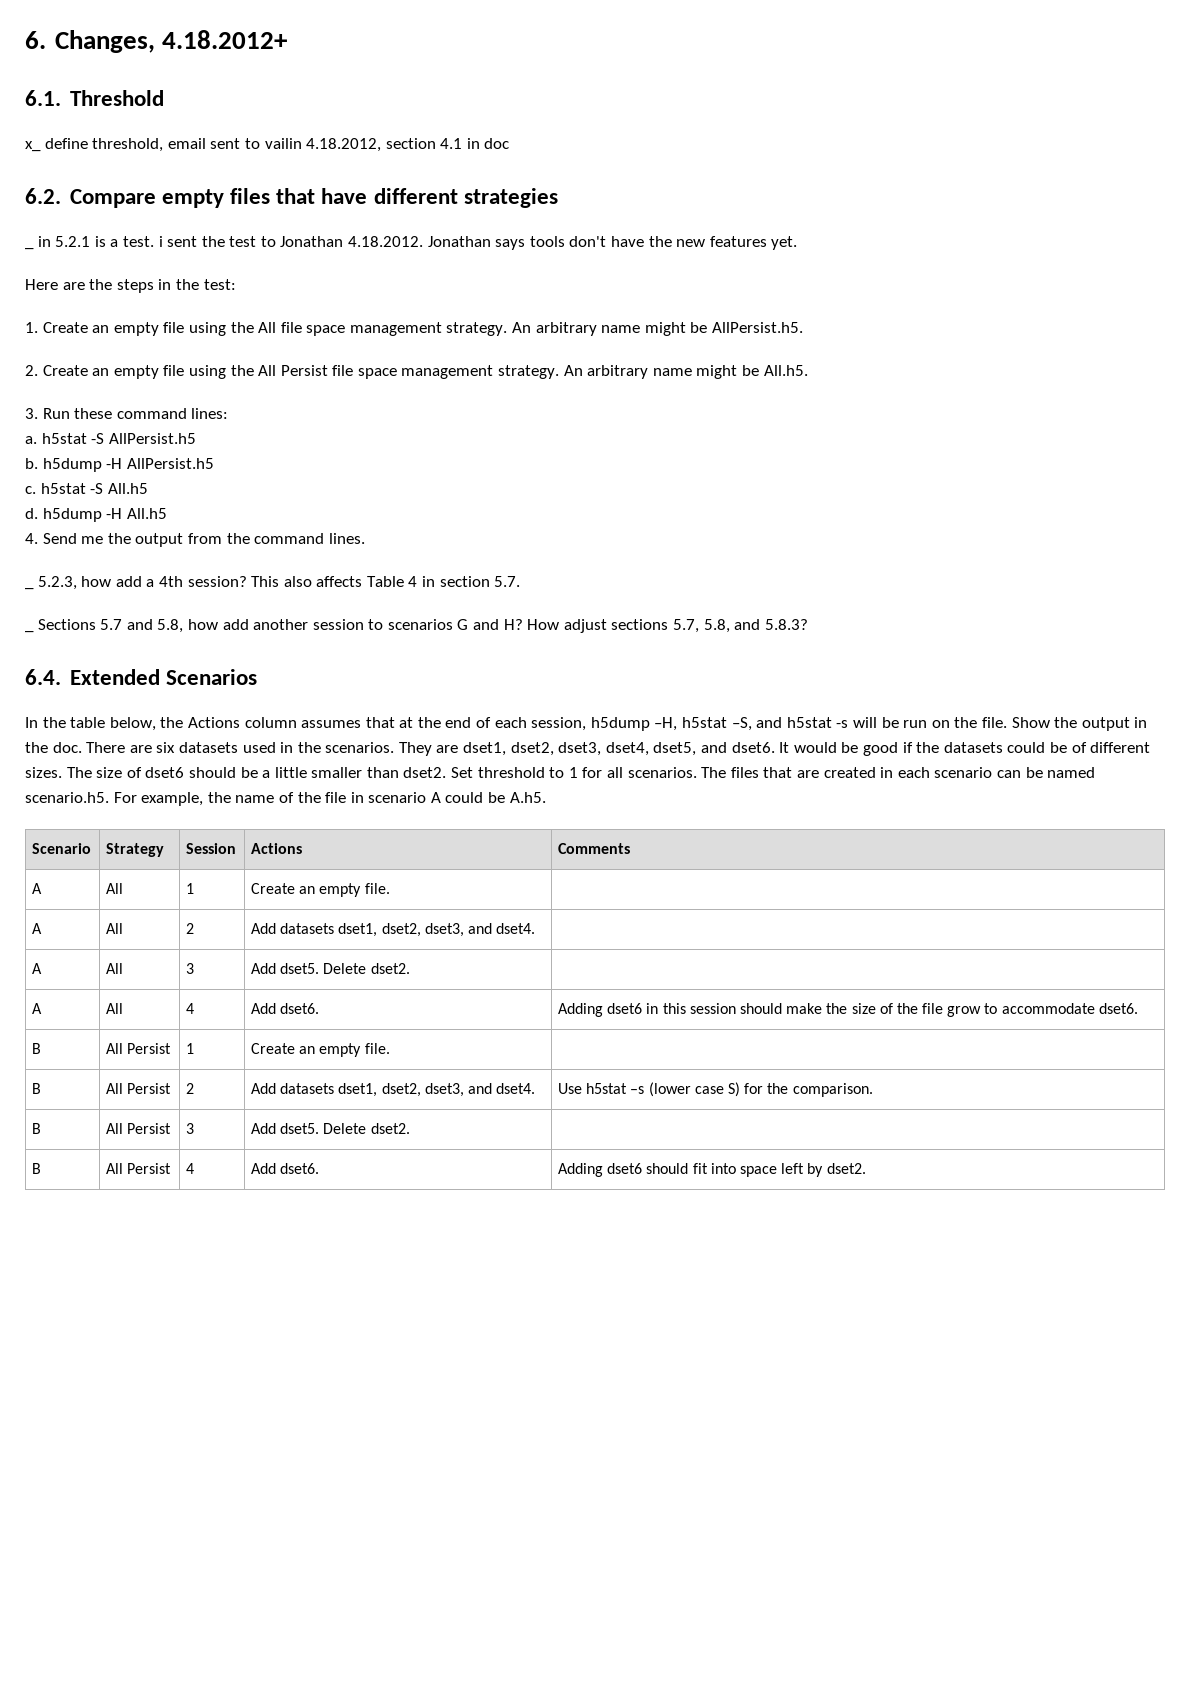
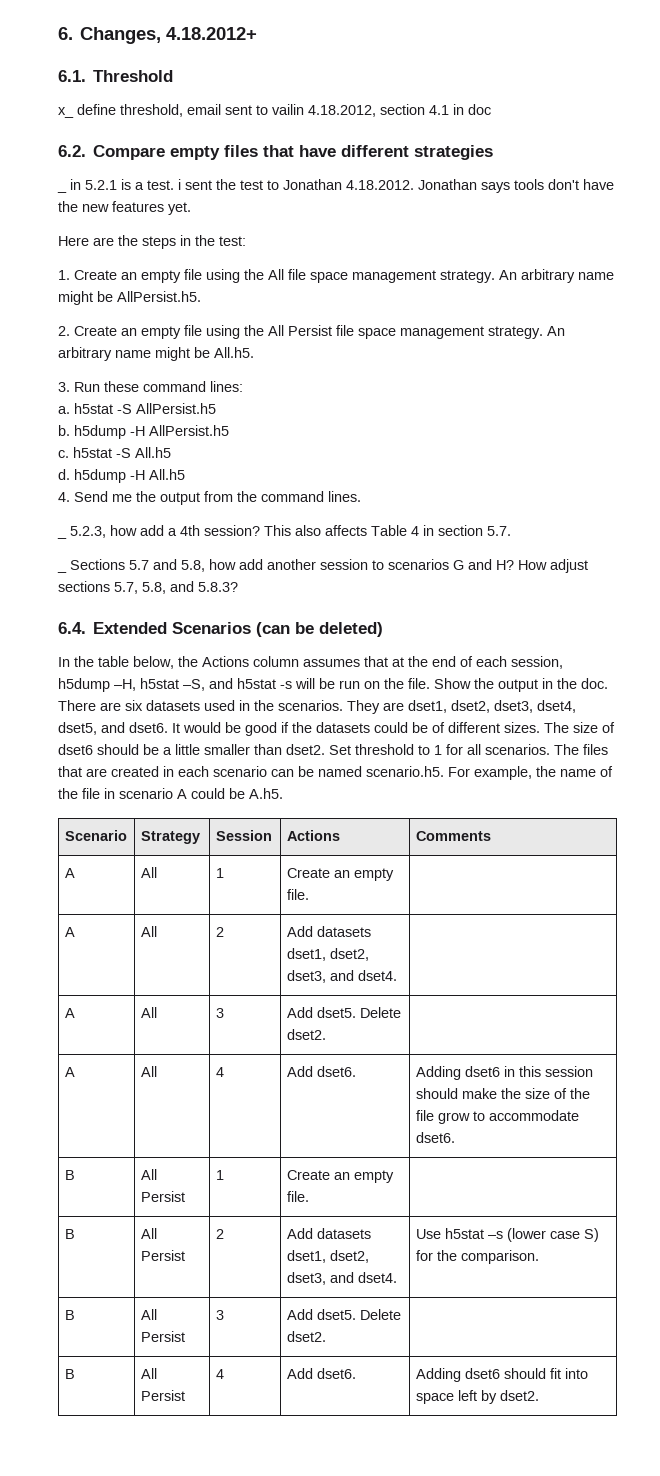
(257, 677) none -> [256,622,384,637] (can be deleted)

